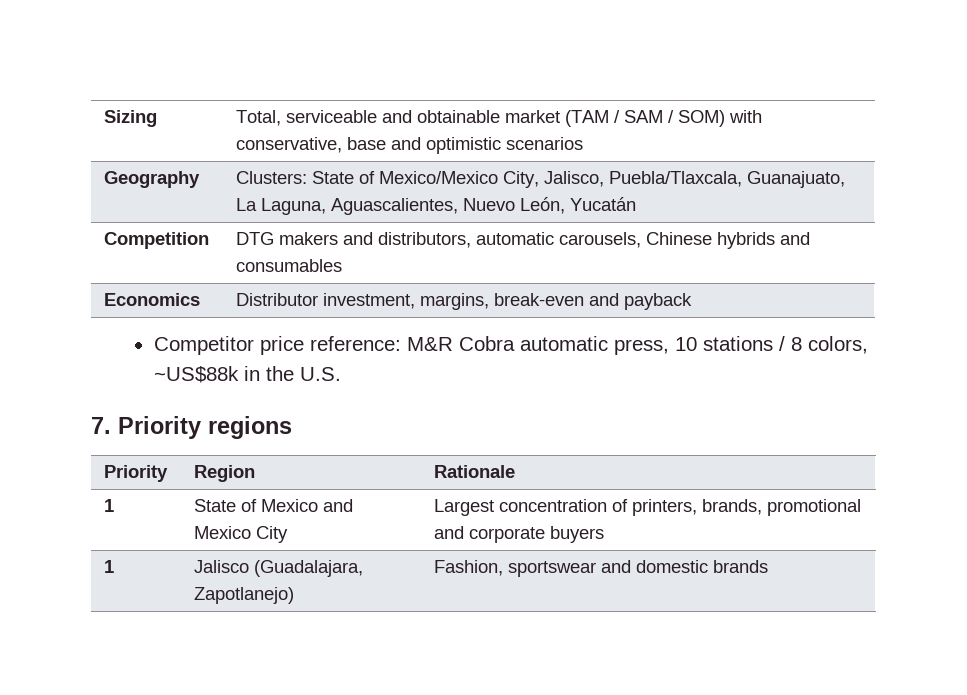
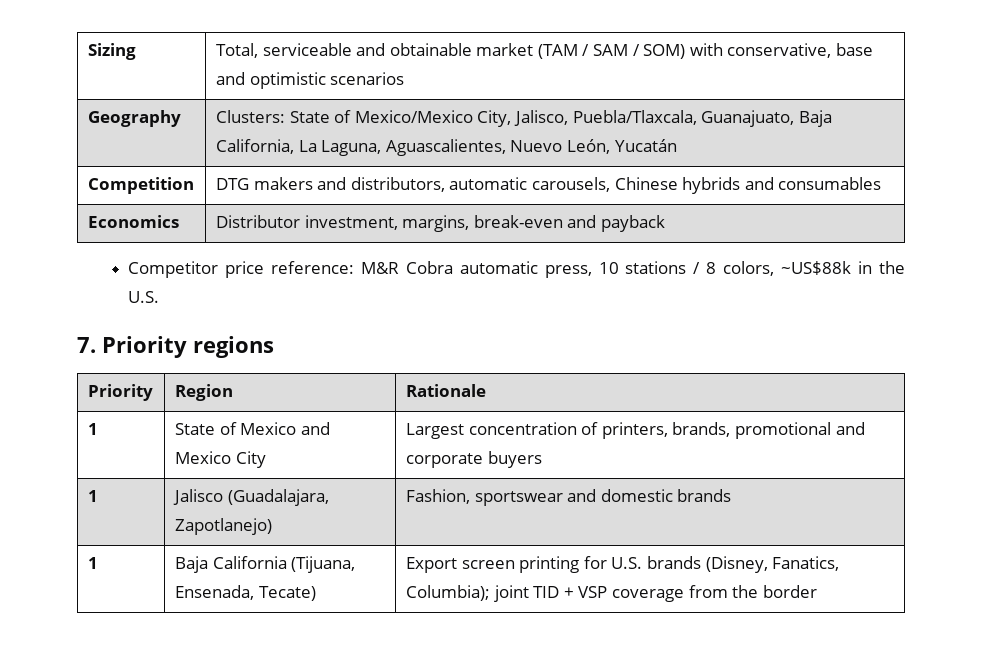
(846, 179) none -> [798,110,832,127] [215,139,294,154] Baja California,
(769, 566) none -> [87,557,98,569] [174,556,356,573] [174,585,316,601] [405,556,840,573] [405,585,817,602] // 1 | Baja California (Tijuana, Ensenada, Tecate) | Export screen printing for U.S. brands (Disney, Fanatics, Columbia); joint TID + VSP coverage from the border

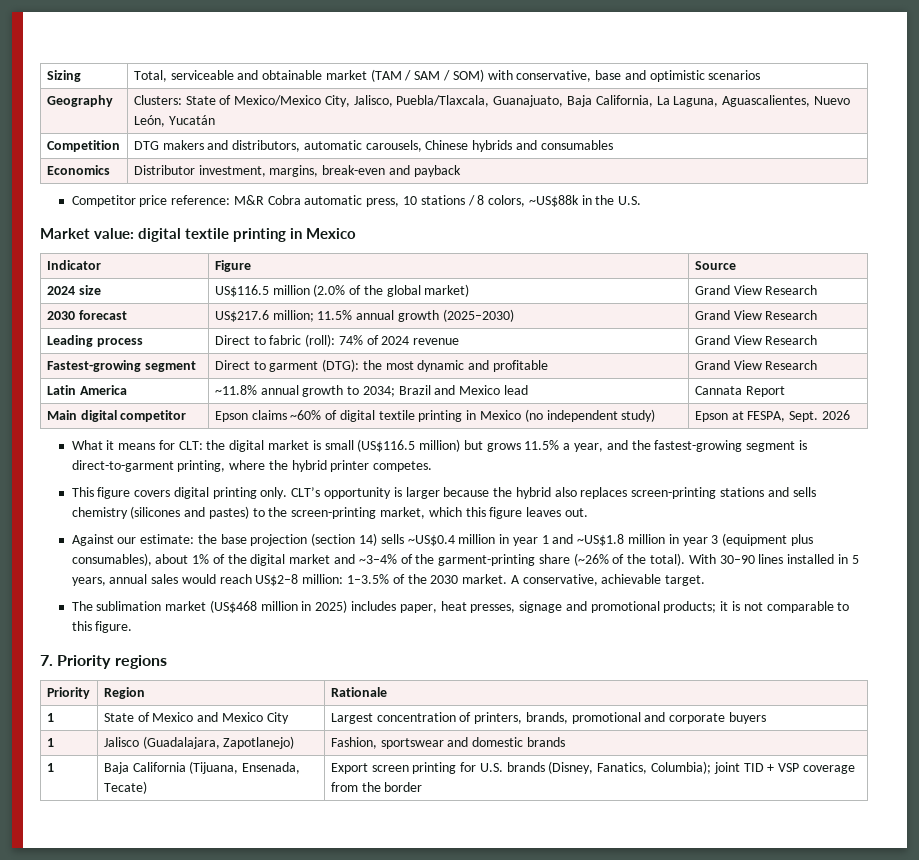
(160, 297) none -> [40,228,356,242] [46,260,101,270] [214,260,251,272] [694,261,736,270] [46,285,101,295] [214,284,470,297] [694,285,818,295] [46,310,127,320] [214,309,514,322] [694,310,818,320] [46,335,143,347] [214,334,460,347] [694,335,818,345] [46,360,196,372] [214,359,549,372] [694,360,818,370] [46,385,127,395] [214,385,529,397] [694,386,785,397] [46,410,187,422] [214,409,656,422] [694,410,850,422] [71,439,807,452] [71,460,433,472] [71,487,816,499] [71,506,588,519] [71,533,813,546] [71,553,859,566] [71,574,706,586] [71,600,850,613] [71,621,133,633] // Market value: digital textile printing in Mexico // Indicator | Figure | Source // 2024 size | US$116.5 million (2.0% of the global market) | Grand View Research // 2030 forecast | US$217.6 million; 11.5% annual growth (2025–2030) | Grand View Research // Leading process | Direct to fabric (roll): 74% of 2024 revenue | Grand View Research // Fastest-growing segment | Direct to garment (DTG): the most dynamic and profitable | Grand View Research // Latin America | ~11.8% annual growth to 2034; Brazil and Mexico lead | Cannata Report // Main digital competitor | Epson claims ~60% of digital textile printing in Mexico (no independent study) | Epson at FESPA, Sept. 2026 // What it means for CLT: the digital market is small (US$116.5 million) but grows 11.5% a year, and the fastest-growing segment is direct-to-garment printing, where the hybrid printer competes. // This figure covers digital printing only. CLT’s opportunity is larger because the hybrid also replaces screen-printing stations and sells chemistry (silicones and pastes) to the screen-printing market, which this figure leaves out. // Against our estimate: the base projection (section 14) sells ~US$0.4 million in year 1 and ~US$1.8 million in year 3 (equipment plus consumables), about 1% of the digital market and ~3–4% of the garment-printing share (~26% of the total). With 30–90 lines installed in 5 years, annual sales would reach US$2–8 million: 1–3.5% of the 2030 market. A conservative, achievable target. // The sublimation market (US$468 million in 2025) includes paper, heat presses, signage and promotional products; it is not comparable to this figure.

